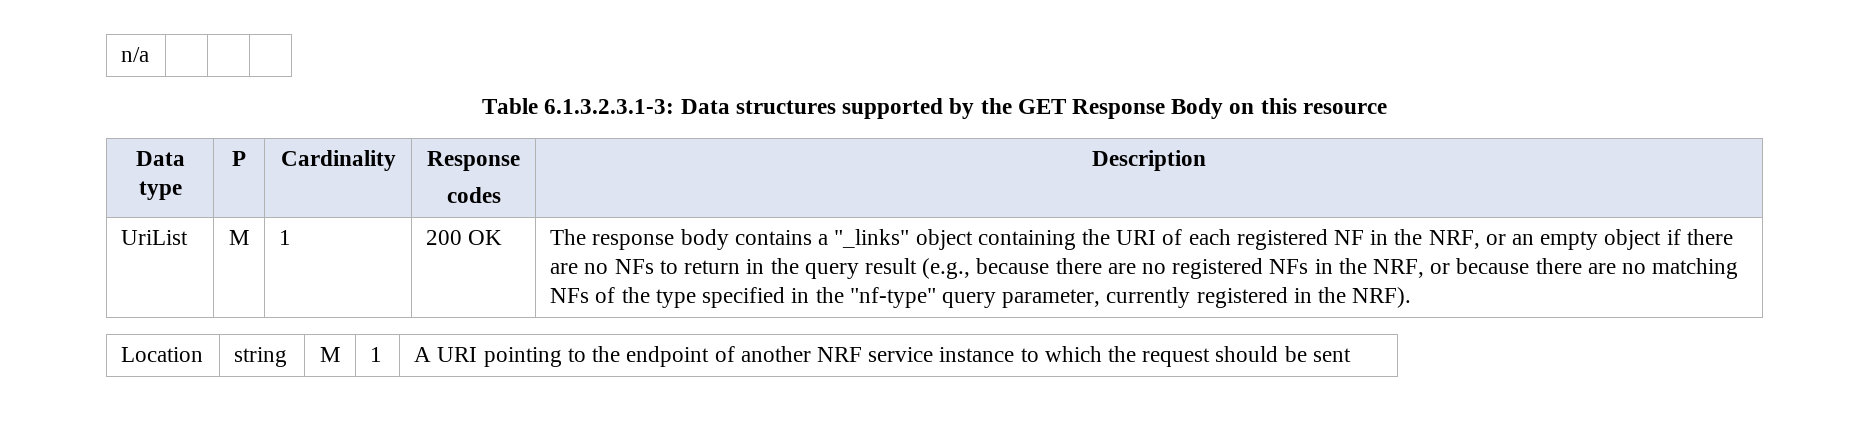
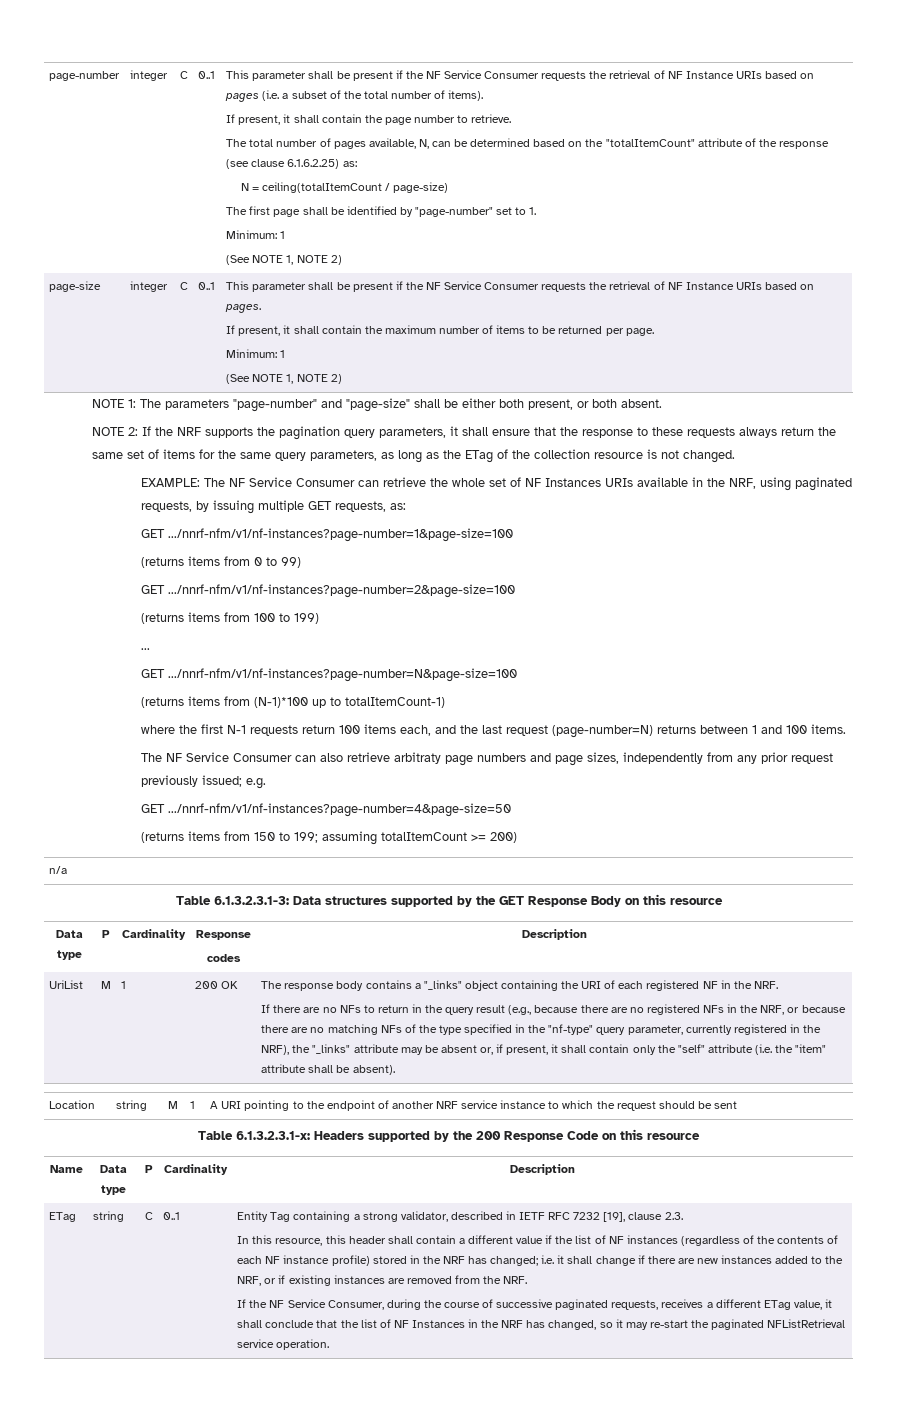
(121, 54) none -> [49,71,121,81] [130,70,169,81] [179,71,188,79] [198,71,216,79] [226,70,815,81] [225,90,484,102] [226,114,512,125] [226,138,830,149] [226,159,357,169] [240,182,449,193] [226,206,537,217] [226,230,286,239] [226,255,342,265] [49,281,102,292] [130,281,169,292] [179,282,188,290] [198,282,216,290] [226,281,815,292] [225,304,262,313] [226,325,654,336] [226,349,286,358] [226,374,342,384] [92,398,663,412] [92,426,837,440] [92,449,736,463] [140,477,852,491] [140,500,406,514] [140,528,513,542] [140,556,301,568] [140,584,515,598] [140,612,319,624] [140,648,150,650] [140,668,517,682] [140,696,445,708] [140,724,846,738] [140,752,833,766] [140,775,266,789] [140,803,511,817] [140,831,517,845] page-number | integer | C | 0..1 | This parameter shall be present if the NF Service Consumer requests the retrieval of NF Instance URIs based on pages (i.e. a subset of the total number of items). // If present, it shall contain the page number to retrieve. // The total number of pages available, N, can be determined based on the "totalItemCount" attribute of the response (see clause 6.1.6.2.25) as: // N = ceiling(totalItemCount / page-size) // The first page shall be identified by "page-number" set to 1. // Minimum: 1 // (See NOTE 1, NOTE 2) // page-size | integer | C | 0..1 | This parameter shall be present if the NF Service Consumer requests the retrieval of NF Instance URIs based on pages. // If present, it shall contain the maximum number of items to be returned per page. // Minimum: 1 // (See NOTE 1, NOTE 2) // NOTE 1: The parameters "page-number" and "page-size" shall be either both present, or both absent. // NOTE 2: If the NRF supports the pagination query parameters, it shall ensure that the response to these requests always return the same set of items for the same query parameters, as long as the ETag of the collection resource is not changed. // EXAMPLE: The NF Service Consumer can retrieve the whole set of NF Instances URIs available in the NRF, using paginated requests, by issuing multiple GET requests, as: // GET .../nnrf-nfm/v1/nf-instances?page-number=1&page-size=100 // (returns items from 0 to 99) // GET .../nnrf-nfm/v1/nf-instances?page-number=2&page-size=100 // (returns items from 100 to 199) // ... // GET .../nnrf-nfm/v1/nf-instances?page-number=N&page-size=100 // (returns items from (N-1)*100 up to totalItemCount-1) // where the first N-1 requests return 100 items each, and the last request (page-number=N) returns between 1 and 100 items. // The NF Service Consumer can also retrieve arbitraty page numbers and page sizes, independently from any prior request previously issued; e.g. // GET .../nnrf-nfm/v1/nf-instances?page-number=4&page-size=50 // (returns items from 150 to 199; assuming totalItemCount >= 200) //
[1428,229,1681,250] NRF, or an empty object if -> [753,981,778,989] [261,1004,271,1013] NRF. // If
[1352,287,1412,308] NRF). -> [261,1044,827,1055] [261,1064,395,1075] NRF), the "_links" attribute may be absent or, if present, it shall contain only the "self" attribute (i.e. the "item" attribute shall be absent).
(1351, 355) none -> [198,1129,700,1142] [50,1165,83,1173] [100,1165,127,1173] [101,1185,126,1195] [144,1165,153,1173] [164,1164,228,1175] [510,1164,575,1175] [49,1212,77,1222] [93,1211,125,1222] [144,1212,153,1220] [163,1212,181,1220] [237,1211,683,1222] [237,1235,839,1246] [237,1255,844,1266] [237,1275,528,1286] [237,1299,833,1310] [237,1319,846,1330] [237,1339,330,1350] // Table 6.1.3.2.3.1-x: Headers supported by the 200 Response Code on this resource // Name | Data type | P | Cardinality | Description // ETag | string | C | 0..1 | Entity Tag containing a strong validator, described in IETF RFC 7232 [19], clause 2.3. // In this resource, this header shall contain a different value if the list of NF instances (regardless of the contents of each NF instance profile) stored in the NRF has changed; i.e. it shall change if there are new instances added to the NRF, or if existing instances are removed from the NRF. // If the NF Service Consumer, during the course of successive paginated requests, receives a different ETag value, it shall conclude that the list of NF Instances in the NRF has changed, so it may re-start the paginated NFListRetrieval service operation.

